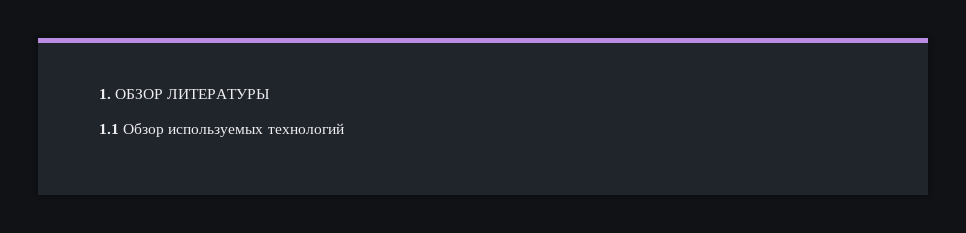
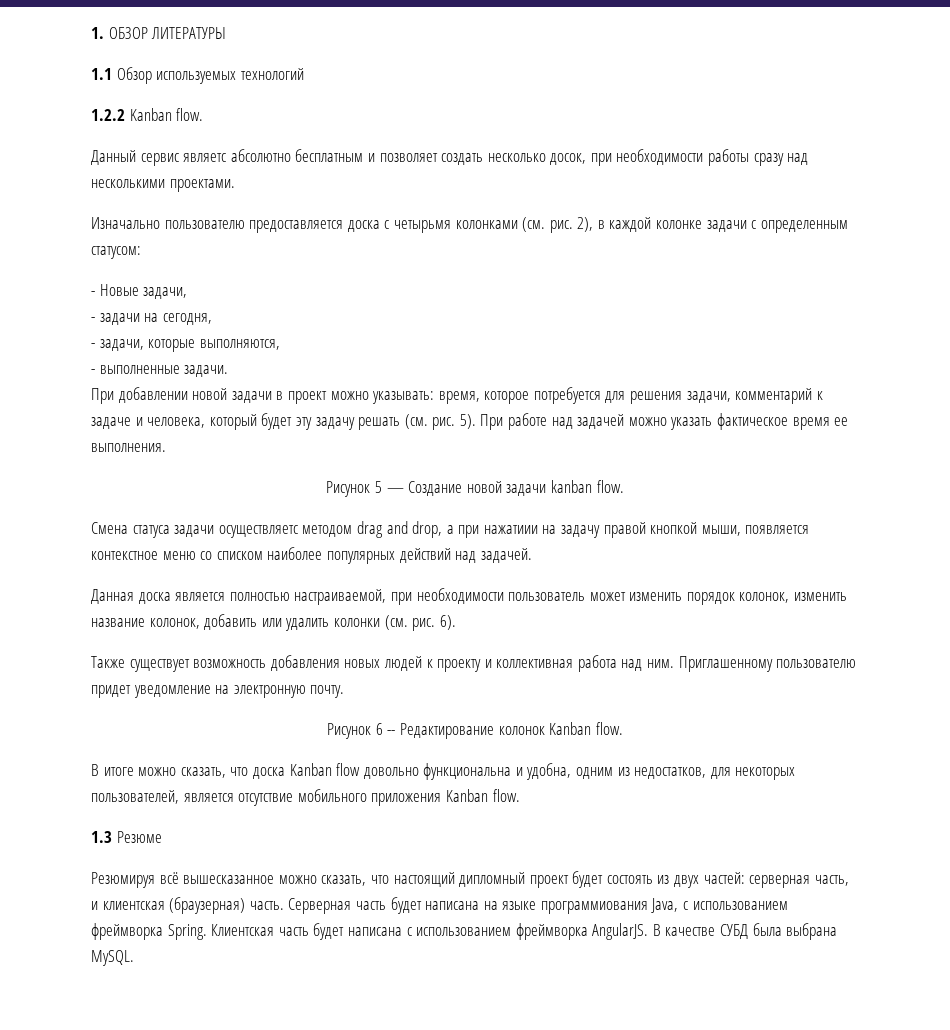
(344, 128) none -> [91,108,204,121] [91,149,809,166] [91,179,235,192] [91,217,848,233] [91,246,141,259] [91,284,188,299] [91,313,212,325] [91,339,280,352] [91,365,229,377] [91,387,823,404] [91,413,849,430] [91,443,166,452] [326,480,624,497] [91,521,810,538] [91,547,532,564] [91,588,848,605] [91,614,456,631] [91,655,857,672] [91,685,345,698] [327,722,623,739] [91,763,796,780] [91,789,520,806] [91,831,162,843] [91,871,849,888] [91,897,788,914] [91,923,838,940] [91,950,134,966] // 1.2.2 Kanban flow. // Данный сервис являетс абсолютно бесплатным и позволяет создать несколько досок, при необходимости работы сразу над несколькими проектами. // Изначально пользователю предоставляется доска с четырьмя колонками (см. рис. 2), в каждой колонке задачи с определенным статусом: // - Новые задачи, // - задачи на сегодня, // - задачи, которые выполняются, // - выполненные задачи. // При добавлении новой задачи в проект можно указывать: время, которое потребуется для решения задачи, комментарий к задаче и человека, который будет эту задачу решать (см. рис. 5). При работе над задачей можно указать фактическое время ее выполнения. // Рисунок 5 — Создание новой задачи kanban flow. // Смена статуса задачи осуществляетс методом drag and drop, а при нажатиии на задачу правой кнопкой мыши, появляется контекстное меню со списком наиболее популярных действий над задачей. // Данная доска является полностью настраиваемой, при необходимости пользователь может изменить порядок колонок, изменить название колонок, добавить или удалить колонки (см. рис. 6). // Также существует возможность добавления новых людей к проекту и коллективная работа над ним. Приглашенному пользователю придет уведомление на электронную почту. // Рисунок 6 -- Редактирование колонок Kanban flow. // В итоге можно сказать, что доска Kanban flow довольно функциональна и удобна, одним из недостатков, для некоторых пользователей, является отсутствие мобильного приложения Kanban flow. // 1.3 Резюме // Резюмируя всё вышесказанное можно сказать, что настоящий дипломный проект будет состоять из двух частей: серверная часть, и клиентская (браузерная) часть. Серверная часть будет написана на языке программиования Java, с использованием фреймворка Spring. Клиентская часть будет написана с использованием фреймворка AngularJS. В качестве СУБД была выбрана MySQL.

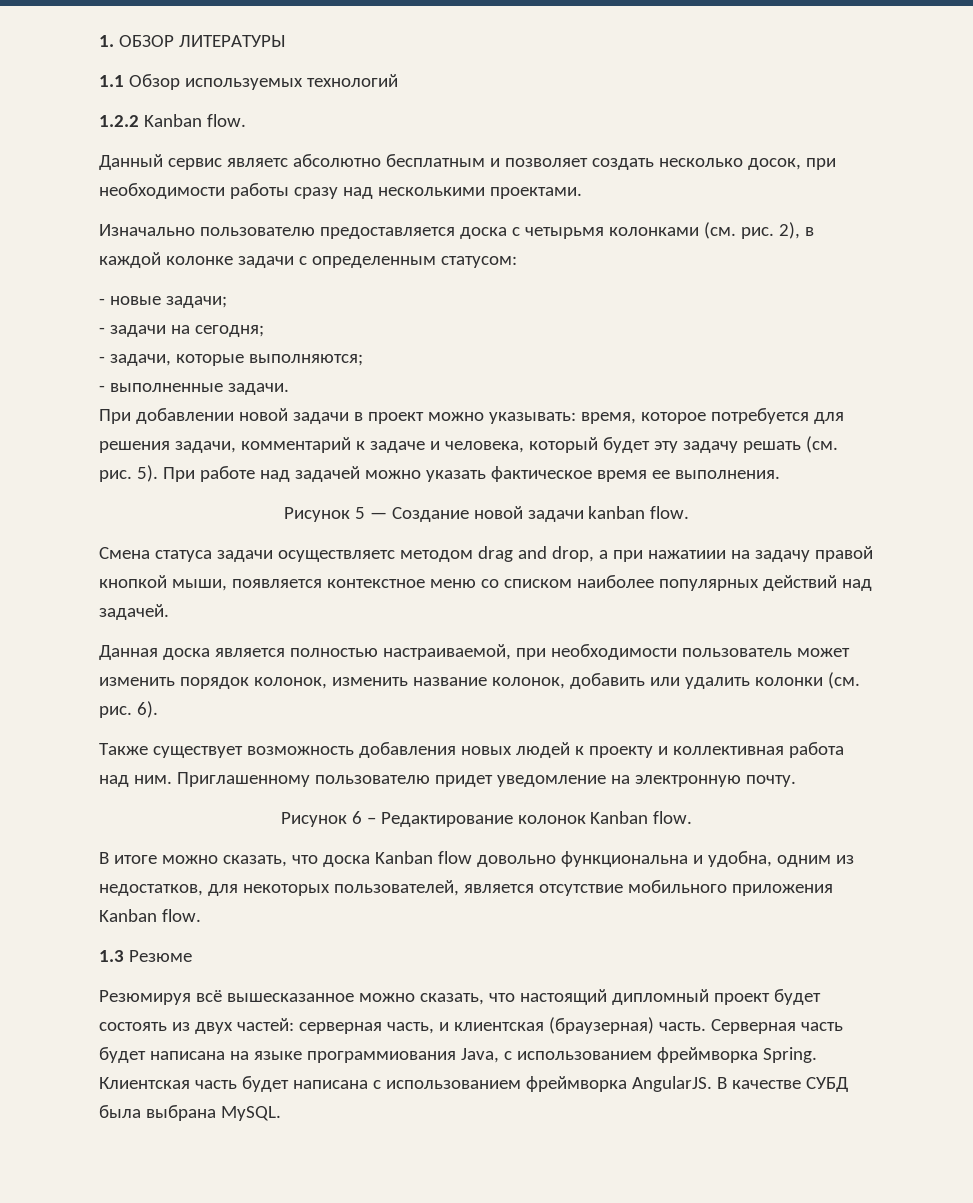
[99,284,188,299] Новые задачи, -> [109,296,227,308] новые задачи;
[162,313,212,325] сегодня, -> [194,325,264,337] сегодня;
[199,339,280,350] выполняются, -> [248,354,363,366] выполняются;
[387,730,396,735] -- -> [366,817,376,824] –

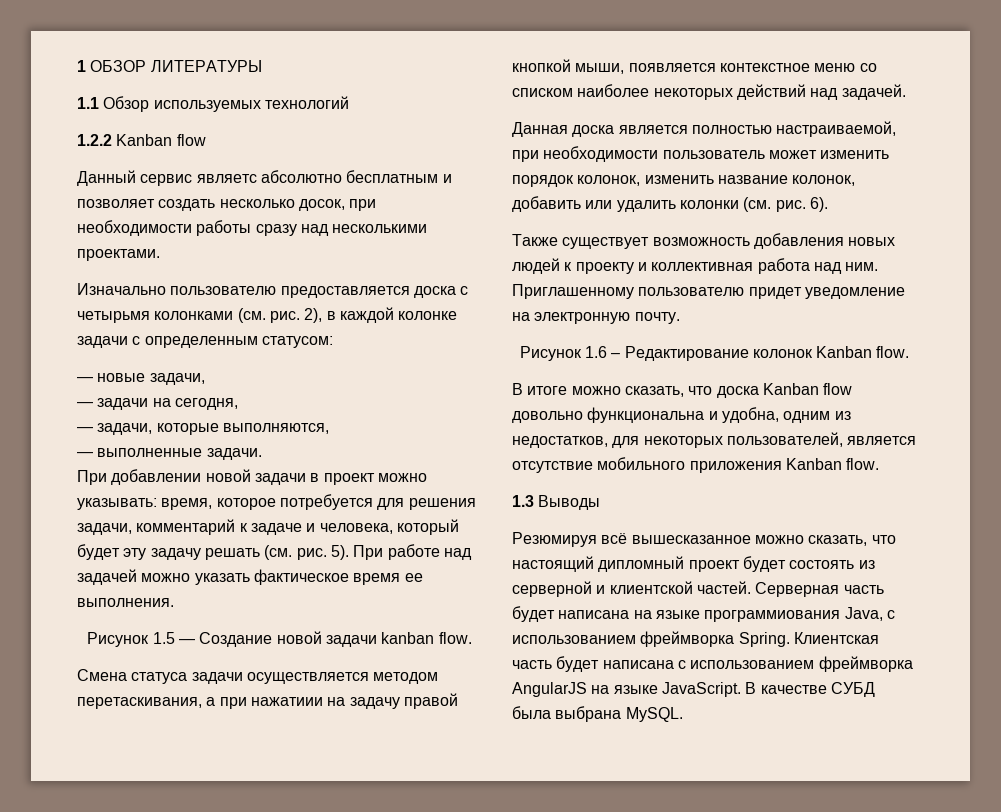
[99,35,114,47] 1. -> [77,60,86,72] 1
[206,114,246,127] flow. -> [176,134,206,146] flow
[99,296,227,308] [99,325,264,337] [99,354,363,366] [99,385,105,392] - новые задачи; // - задачи на сегодня; // - задачи, которые выполняются; // - -> [77,373,205,385] [77,398,238,410] [77,423,329,435] [77,452,93,457] — новые задачи, // — задачи на сегодня, // — задачи, которые выполняются, // —
[354,507,365,519] 5 -> [152,632,175,644] 1.5
[277,546,594,562] осуществляетс методом drag and drop, -> [246,672,439,684] [77,697,202,709] осуществляется методом перетаскивания,
[658,579,759,591] популярных -> [653,88,733,100] некоторых
[351,811,362,824] 6 -> [584,346,607,358] 1.6
[128,950,192,962] Резюме -> [538,495,601,510] Выводы
[194,1017,706,1034] двух частей: серверная часть, и клиентская (браузерная) часть. -> [512,581,751,597] серверной и клиентской частей.
[631,1076,712,1092] AngularJS. -> [512,682,741,697] AngularJS на языке JavaScript.

